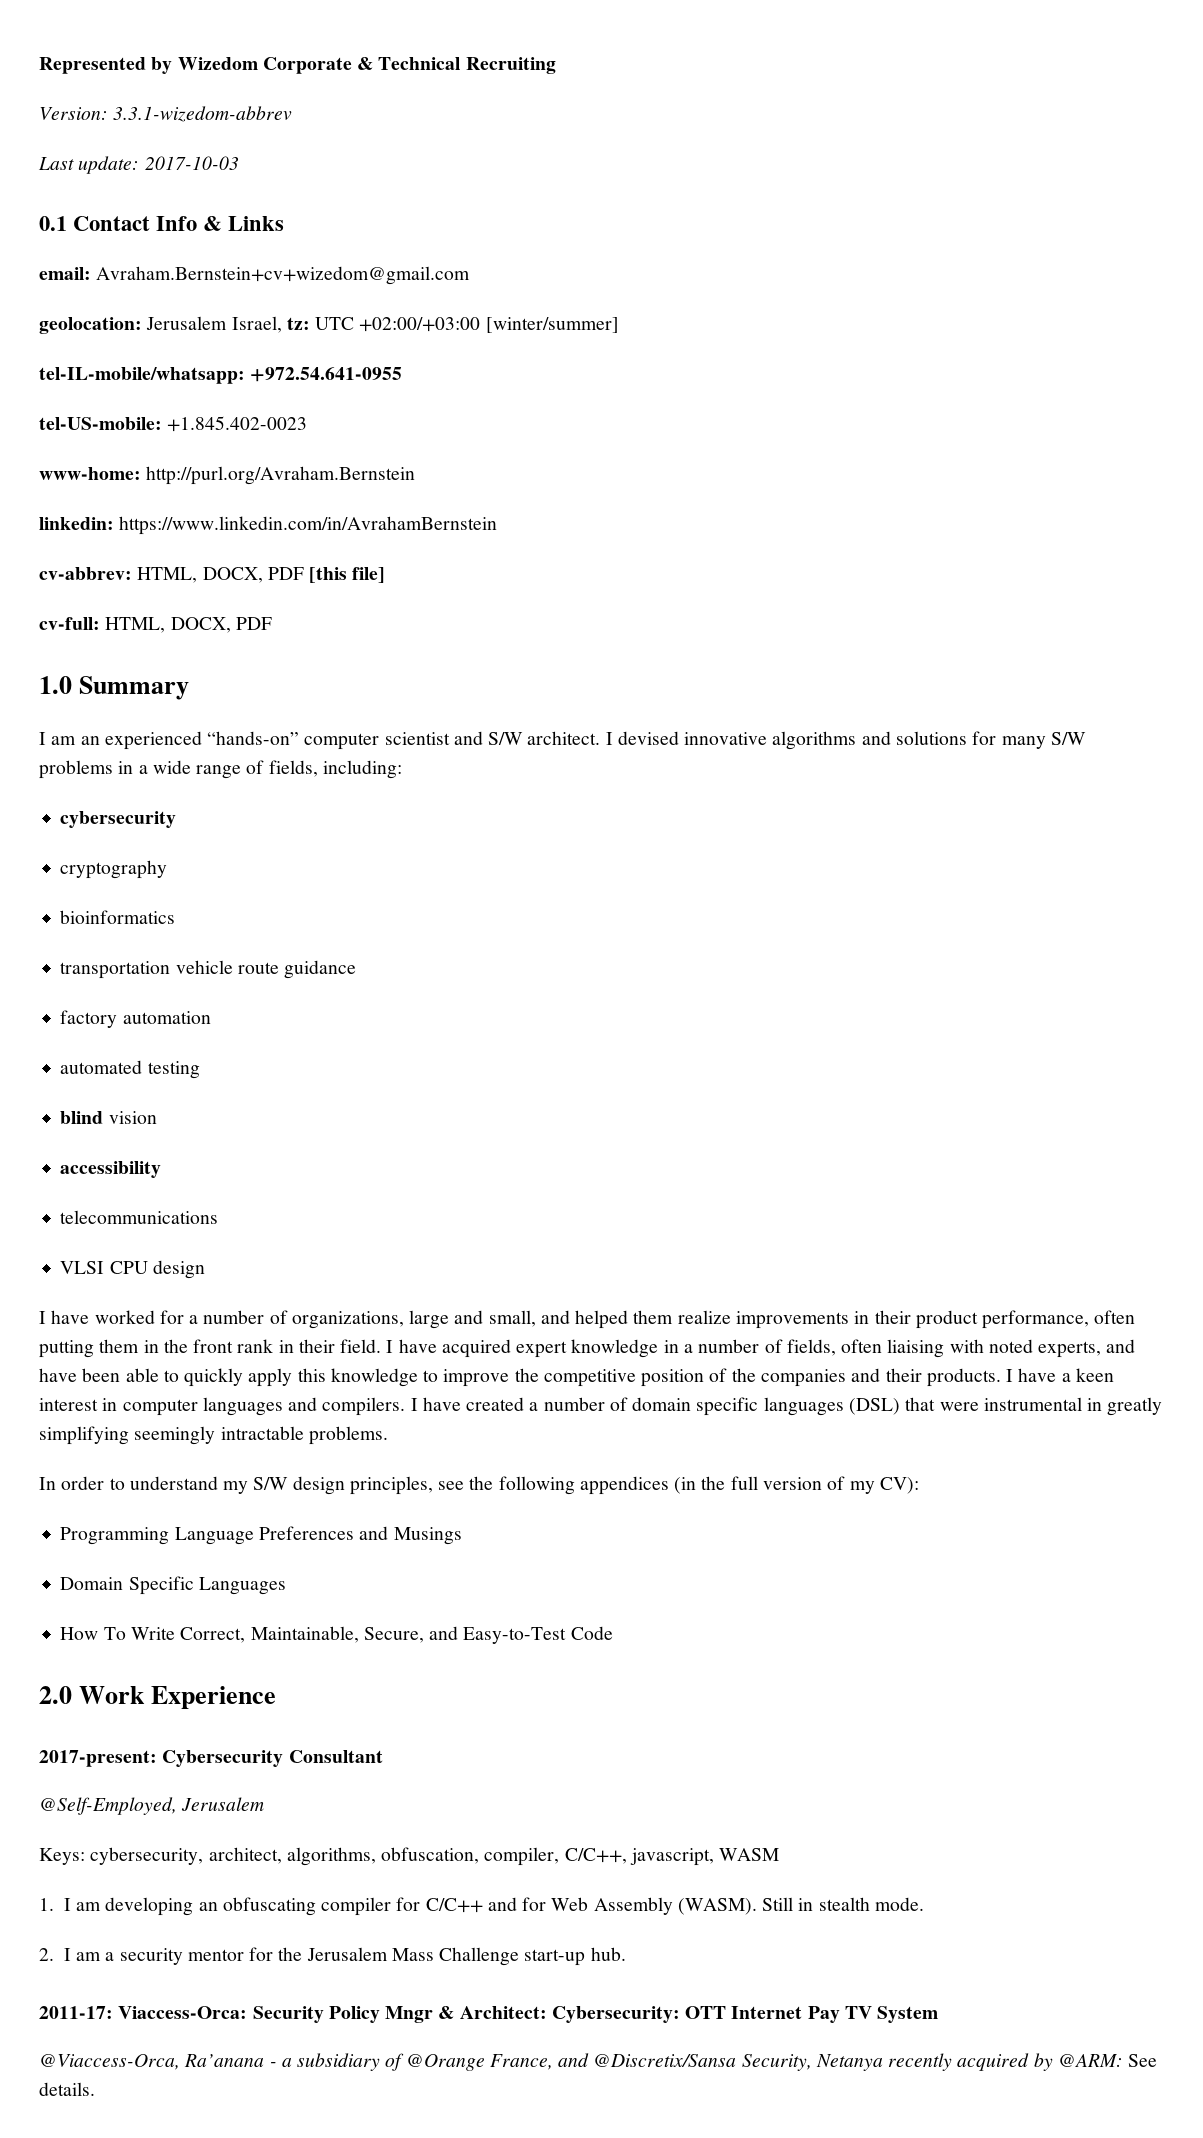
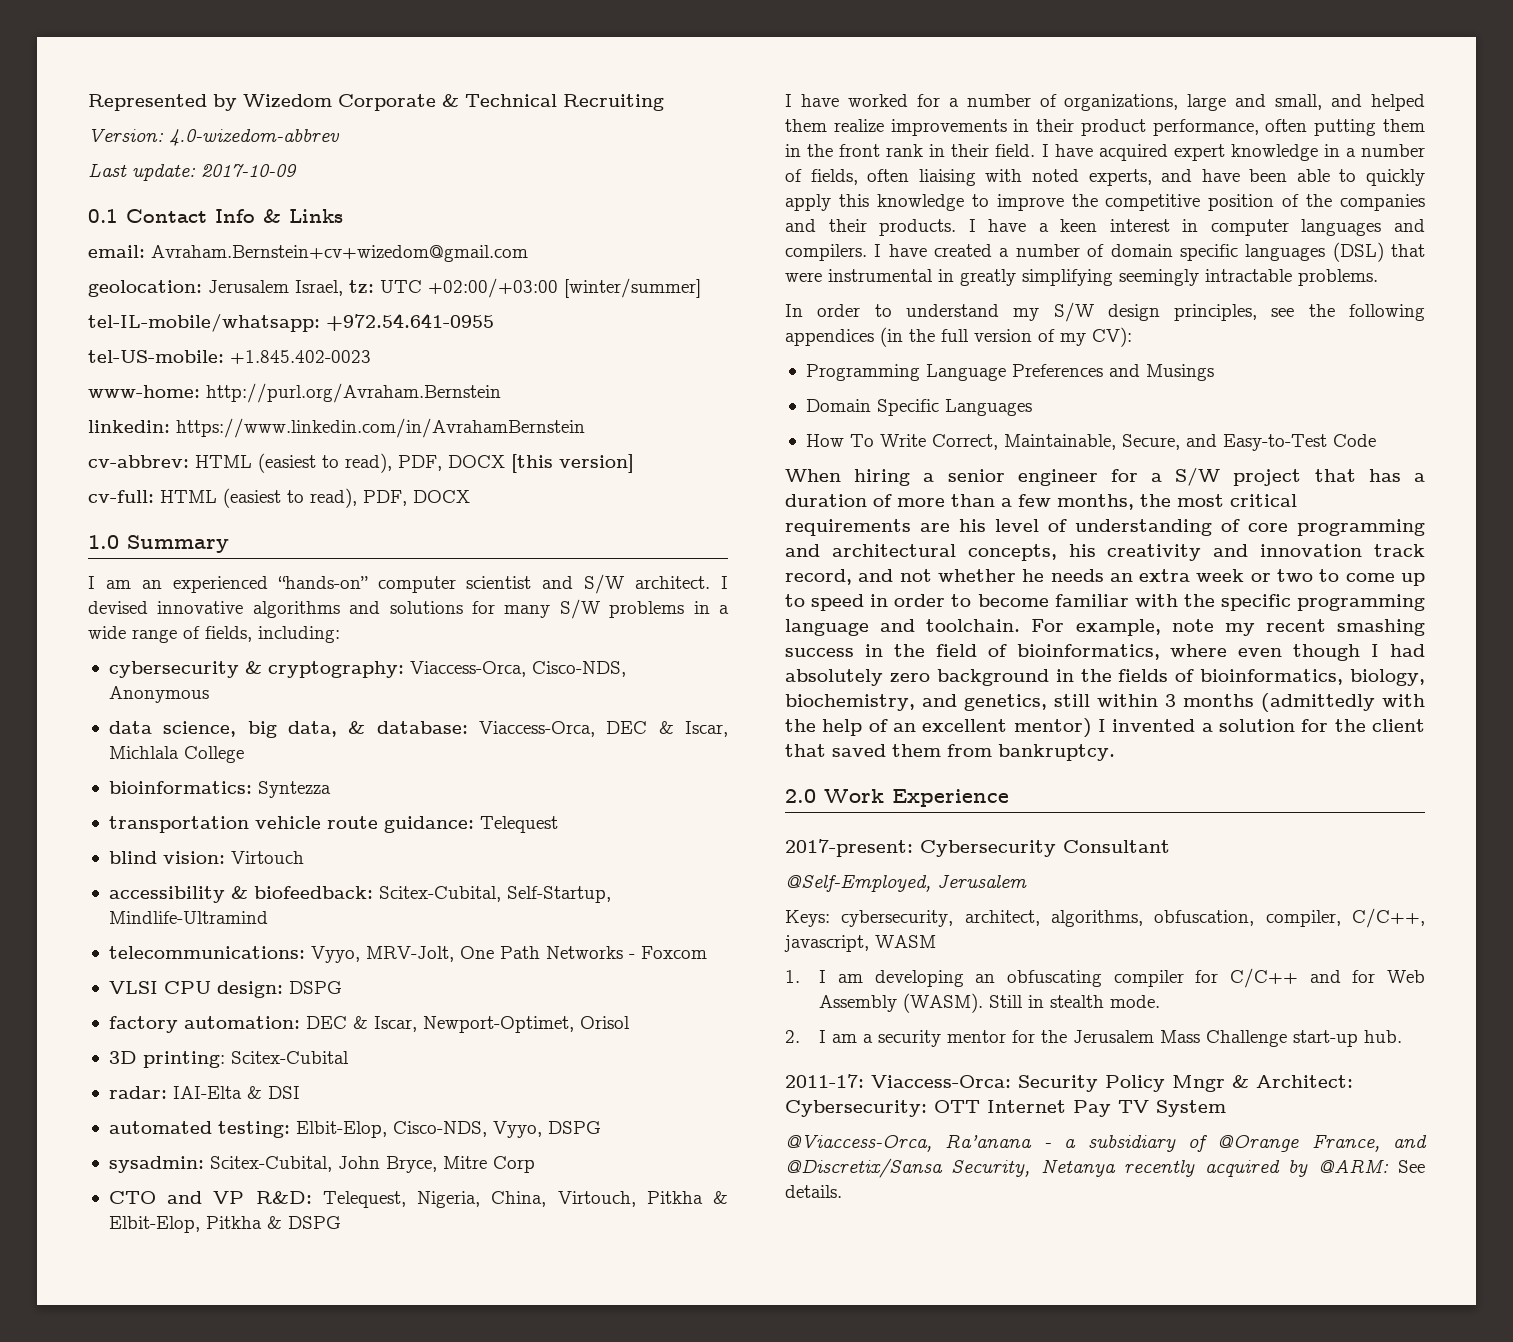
[113,106,293,122] 3.3.1-wizedom-abbrev -> [169,129,340,146] 4.0-wizedom-abbrev
[144,156,239,170] 2017-10-03 -> [201,164,297,177] 2017-10-09
[137,567,386,583] [39,617,272,633] HTML, DOCX, PDF [this file] // cv-full: HTML, DOCX, PDF -> [195,453,634,473] [88,488,470,508] HTML (easiest to read), PDF, DOCX [this version] // cv-full: HTML (easiest to read), PDF, DOCX
[60,860,168,879] [60,910,176,924] [60,960,357,979] [60,1010,211,1028] [60,1060,200,1079] // cryptography // bioinformatics // transportation vehicle route guidance // factory automation // automated testing -> [244,661,626,678] [108,686,209,703] [108,721,728,738] [108,746,244,763] [108,781,331,798] [108,816,558,833] & cryptography: Viaccess-Orca, Cisco-NDS, Anonymous // data science, big data, & database: Viaccess-Orca, DEC & Iscar, Michlala College // bioinformatics: Syntezza // transportation vehicle route guidance: Telequest
[108,1111,157,1124] vision -> [162,851,304,864] vision: Virtouch
[60,1210,219,1224] [60,1260,205,1279] // telecommunications // VLSI CPU design -> [230,886,611,903] [108,911,268,924] [108,946,707,963] [108,981,342,998] [108,1016,630,1033] [108,1051,349,1068] [108,1086,300,1099] [108,1121,601,1138] [108,1156,535,1173] [108,1191,729,1208] [108,1216,341,1233] & biofeedback: Scitex-Cubital, Self-Startup, Mindlife-Ultramind // telecommunications: Vyyo, MRV-Jolt, One Path Networks - Foxcom // VLSI CPU design: DSPG // factory automation: DEC & Iscar, Newport-Optimet, Orisol // 3D printing: Scitex-Cubital // radar: IAI-Elta & DSI // automated testing: Elbit-Elop, Cisco-NDS, Vyyo, DSPG // sysadmin: Scitex-Cubital, John Bryce, Mitre Corp // CTO and VP R&D: Telequest, Nigeria, China, Virtouch, Pitkha & Elbit-Elop, Pitkha & DSPG
(613, 1633) none -> [785,467,1425,486] [785,494,1297,510] [785,519,1425,536] [785,544,1425,561] [785,569,1425,586] [785,594,1425,611] [785,619,1425,636] [785,644,1425,661] [785,669,1425,686] [785,693,1425,712] [785,718,1425,738] [785,744,1115,761] // When hiring a senior engineer for a S/W project that has a duration of more than a few months, the most critical requirements are his level of understanding of core programming and architectural concepts, his creativity and innovation track record, and not whether he needs an extra week or two to come up to speed in order to become familiar with the specific programming language and toolchain. For example, note my recent smashing success in the field of bioinformatics, where even though I had absolutely zero background in the fields of bioinformatics, biology, biochemistry, and genetics, still within 3 months (admittedly with the help of an excellent mentor) I invented a solution for the client that saved them from bankruptcy.

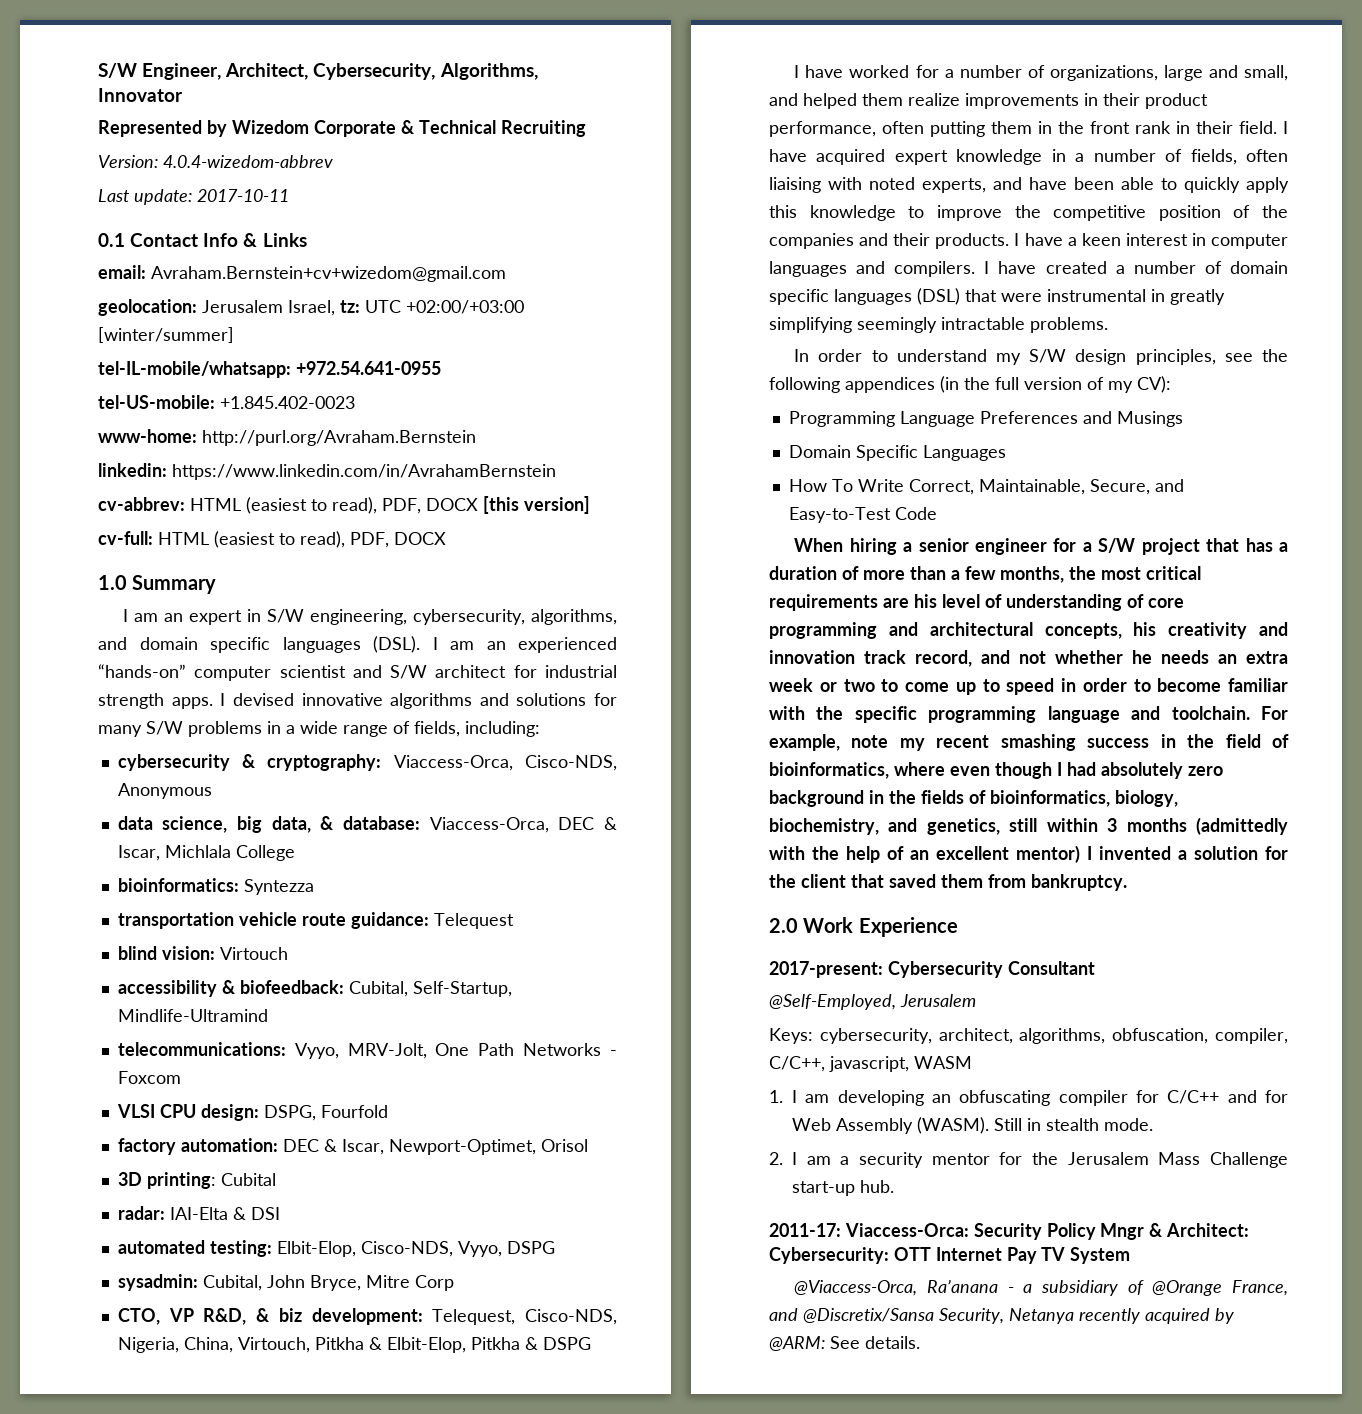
(88, 102) none -> [98,63,538,80] [98,88,183,102] S/W Engineer, Architect, Cybersecurity, Algorithms, Innovator //
[169,129,340,146] 4.0-wizedom-abbrev -> [163,155,333,168] 4.0.4-wizedom-abbrev
[201,164,297,177] 2017-10-09 -> [197,189,289,202] 2017-10-11
(162, 584) none -> [189,609,617,625] [98,636,506,653] expert in S/W engineering, cybersecurity, algorithms, and domain specific languages (DSL). I am an
[635,576,711,589] architect. -> [435,665,617,678] [98,693,213,709] architect for industrial strength apps.
[378,886,501,902] Scitex-Cubital, -> [348,981,408,997] Cubital,
[288,981,342,994] DSPG -> [263,1105,388,1121] DSPG, Fourfold
[230,1051,349,1064] Scitex-Cubital -> [220,1173,276,1186] Cubital
[209,1156,332,1172] Scitex-Cubital, -> [202,1275,262,1291] Cubital,
[108,1191,406,1208] CTO and VP R&D: Telequest, -> [117,1308,617,1325] CTO, VP R&D, & biz development: Telequest, Cisco-NDS,

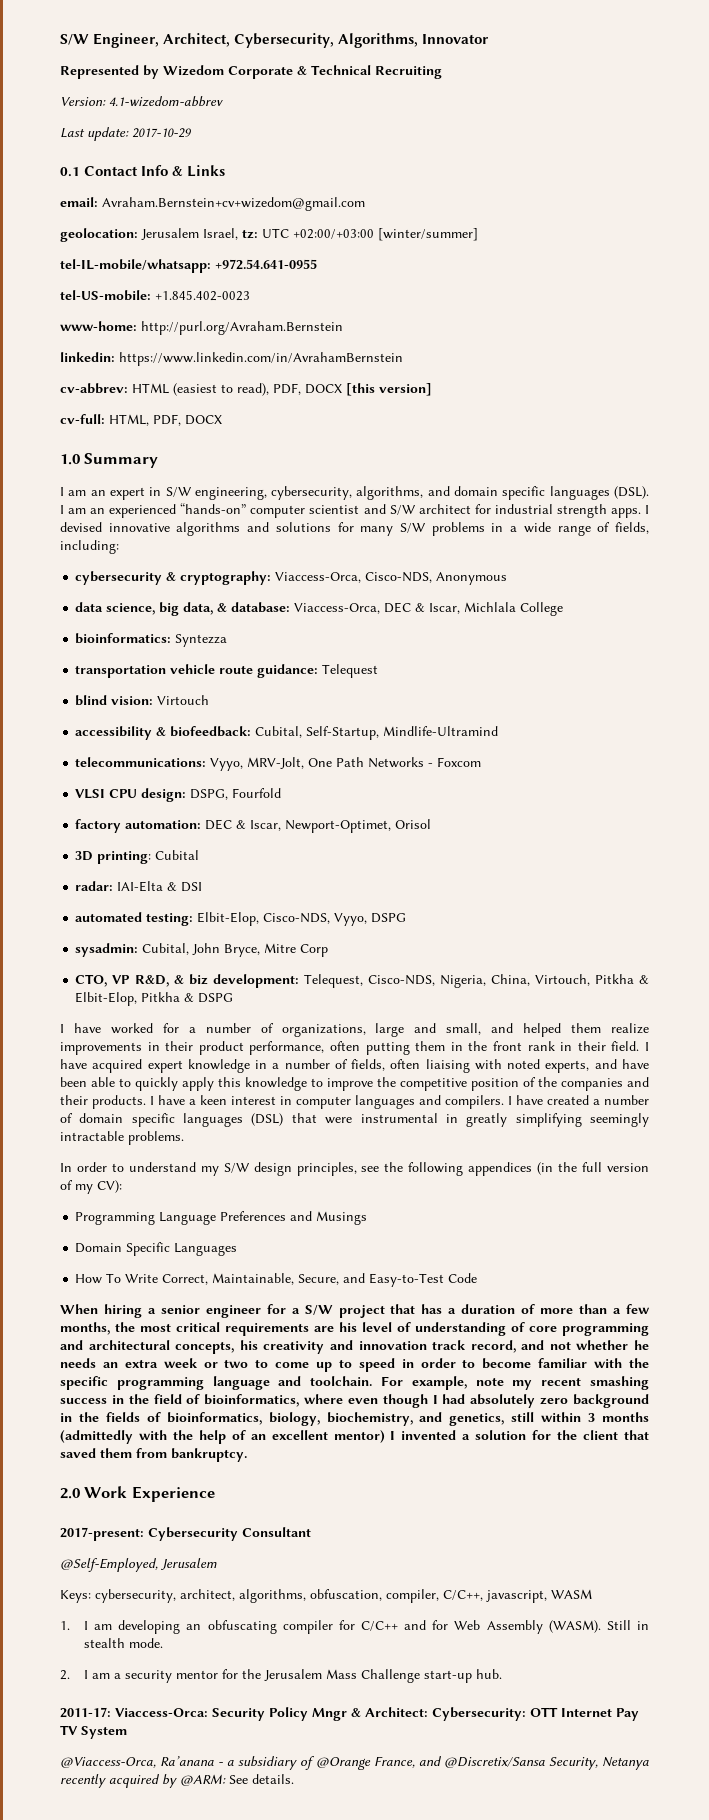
[163,155,333,168] 4.0.4-wizedom-abbrev -> [109,96,223,107] 4.1-wizedom-abbrev
[197,189,289,202] 2017-10-11 -> [132,128,191,138] 2017-10-29
[158,531,345,548] HTML (easiest to read), -> [109,414,149,426] HTML,

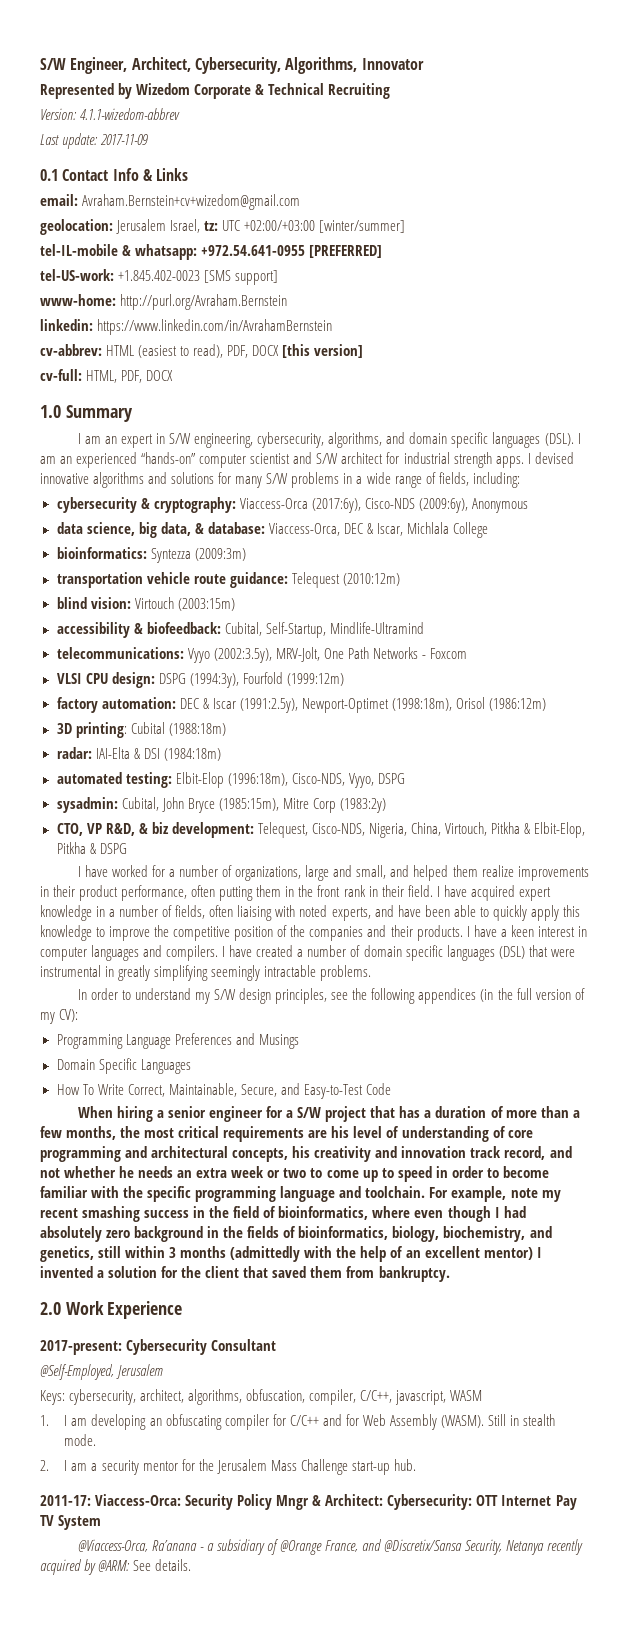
[109,96,223,107] 4.1-wizedom-abbrev -> [80,108,181,120] 4.1.1-wizedom-abbrev
[132,128,191,138] 2017-10-29 -> [100,134,149,145] 2017-11-09
[60,259,211,273] tel-IL-mobile/whatsapp: -> [40,244,198,260] tel-IL-mobile & whatsapp:
[60,290,151,301] // tel-US-mobile: -> [309,245,383,258] [40,269,114,281] [PREFERRED] // tel-US-work:
(250, 295) none -> [204,270,279,285] [SMS support]
[275,572,433,583] Viaccess-Orca, Cisco-NDS, -> [239,498,468,513] Viaccess-Orca (2017:6y), Cisco-NDS (2009:6y),
(228, 640) none -> [194,548,246,561] (2009:3m)
(379, 671) none -> [342,573,400,586] (2010:12m)
(210, 700) none -> [177,598,235,611] (2003:15m)
[210,758,244,771] Vyyo, -> [187,648,272,663] Vyyo (2002:3.5y),
[190,789,229,800] DSPG, -> [158,673,239,688] DSPG (1994:3y),
(282, 793) none -> [286,673,344,686] (1999:12m)
[250,820,392,833] Iscar, Newport-Optimet, -> [212,698,452,713] Iscar (1991:2.5y), Newport-Optimet (1998:18m),
(432, 824) none -> [488,698,546,711] (1986:12m)
(200, 855) none -> [168,723,226,736] (1988:18m)
(203, 887) none -> [163,748,221,761] (1984:18m)
[197,912,260,926] Elbit-Elop, -> [175,772,288,788] Elbit-Elop (1996:18m),
[224,944,261,957] Bryce, -> [187,798,279,813] Bryce (1985:15m),
(329, 950) none -> [339,798,386,813] (1983:2y)

